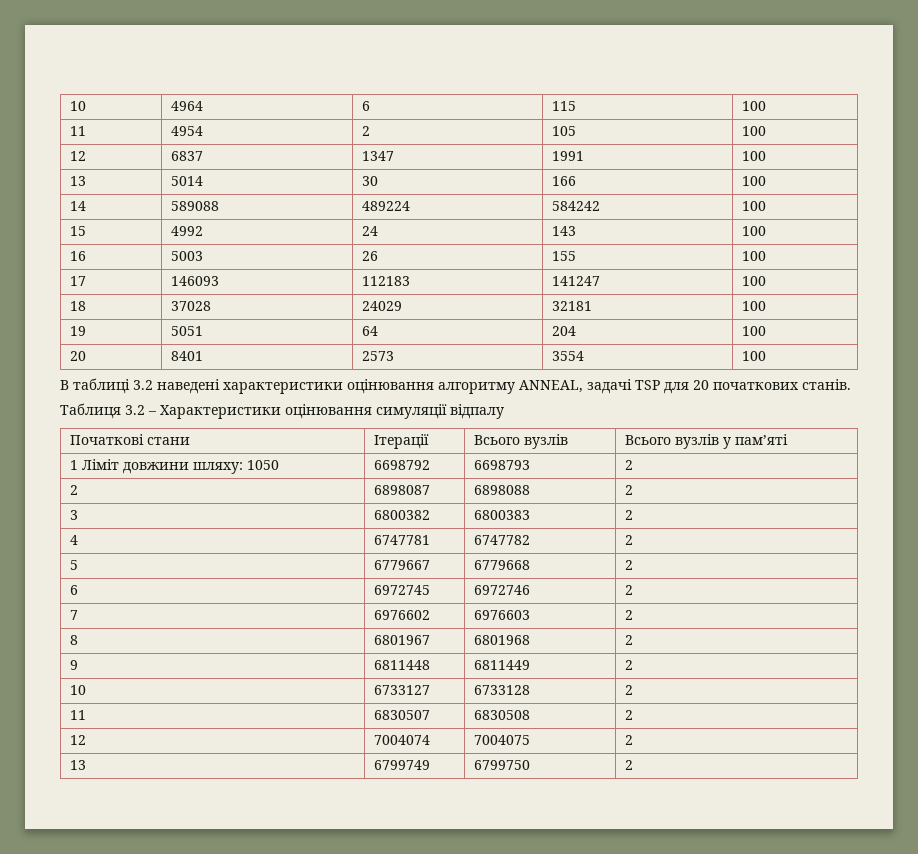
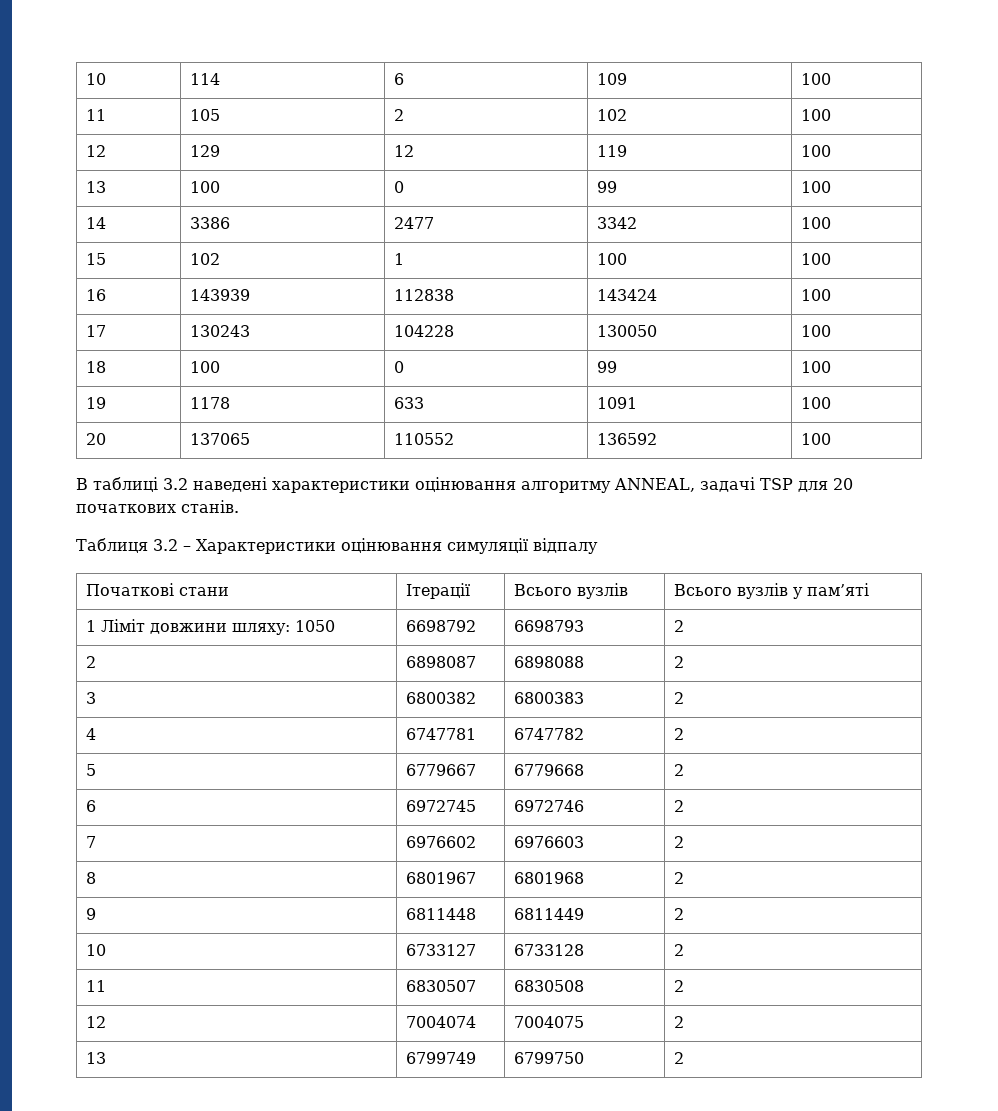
[69,101,86,111] [170,101,203,111] [361,101,370,111] [551,101,576,111] 10 | 4964 | 6 | 115 -> [86,73,107,85] [190,73,221,85] [394,73,405,85] [597,73,628,85] 10 | 114 | 6 | 109
[170,126,203,136] [361,126,370,136] [551,126,576,136] 4954 | 2 | 105 -> [190,109,221,121] [394,109,405,121] [597,109,628,121] 105 | 2 | 102
[170,151,203,161] [361,151,394,161] [551,151,584,161] 6837 | 1347 | 1991 -> [190,145,221,157] [394,145,415,157] [597,145,628,157] 129 | 12 | 119
[170,176,203,186] [361,176,378,186] [551,176,576,186] 5014 | 30 | 166 -> [190,181,221,193] [394,181,405,193] [597,181,618,193] 100 | 0 | 99
[170,201,219,211] [361,201,410,211] [551,201,600,211] 589088 | 489224 | 584242 -> [190,217,231,229] [394,217,435,229] [597,217,638,229] 3386 | 2477 | 3342
[170,226,203,236] [361,226,378,236] [551,226,576,236] 4992 | 24 | 143 -> [190,253,221,265] [394,253,405,265] [597,253,628,265] 102 | 1 | 100
[170,251,203,261] [361,251,378,261] [551,251,576,261] 5003 | 26 | 155 -> [190,289,251,301] [394,289,455,301] [597,289,658,301] 143939 | 112838 | 143424
[170,276,219,286] [361,276,410,286] [551,276,600,286] 146093 | 112183 | 141247 -> [190,325,251,337] [394,325,455,337] [597,325,658,337] 130243 | 104228 | 130050
[170,301,211,311] [361,301,402,311] [551,301,592,311] 37028 | 24029 | 32181 -> [190,361,221,373] [394,361,405,373] [597,361,618,373] 100 | 0 | 99
[170,326,203,336] [361,326,378,336] [551,326,576,336] 5051 | 64 | 204 -> [190,397,231,409] [394,397,425,409] [597,397,638,409] 1178 | 633 | 1091
[170,351,203,361] [361,351,394,361] [551,351,584,361] 8401 | 2573 | 3554 -> [190,433,251,445] [394,433,455,445] [597,433,658,445] 137065 | 110552 | 136592

